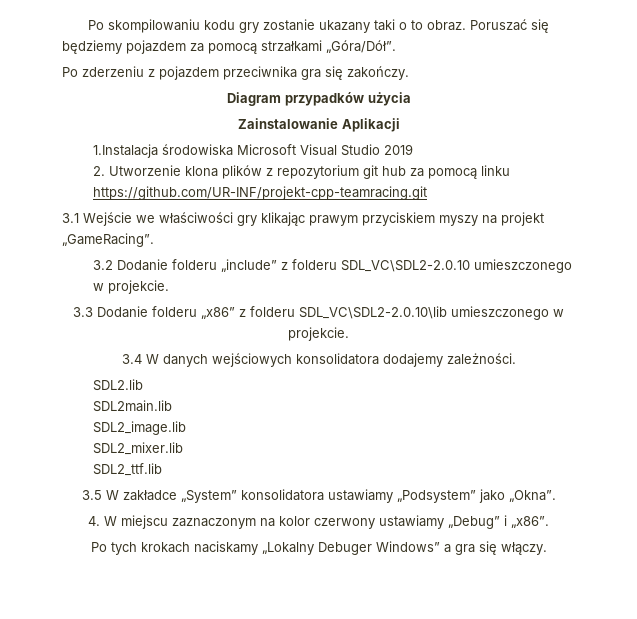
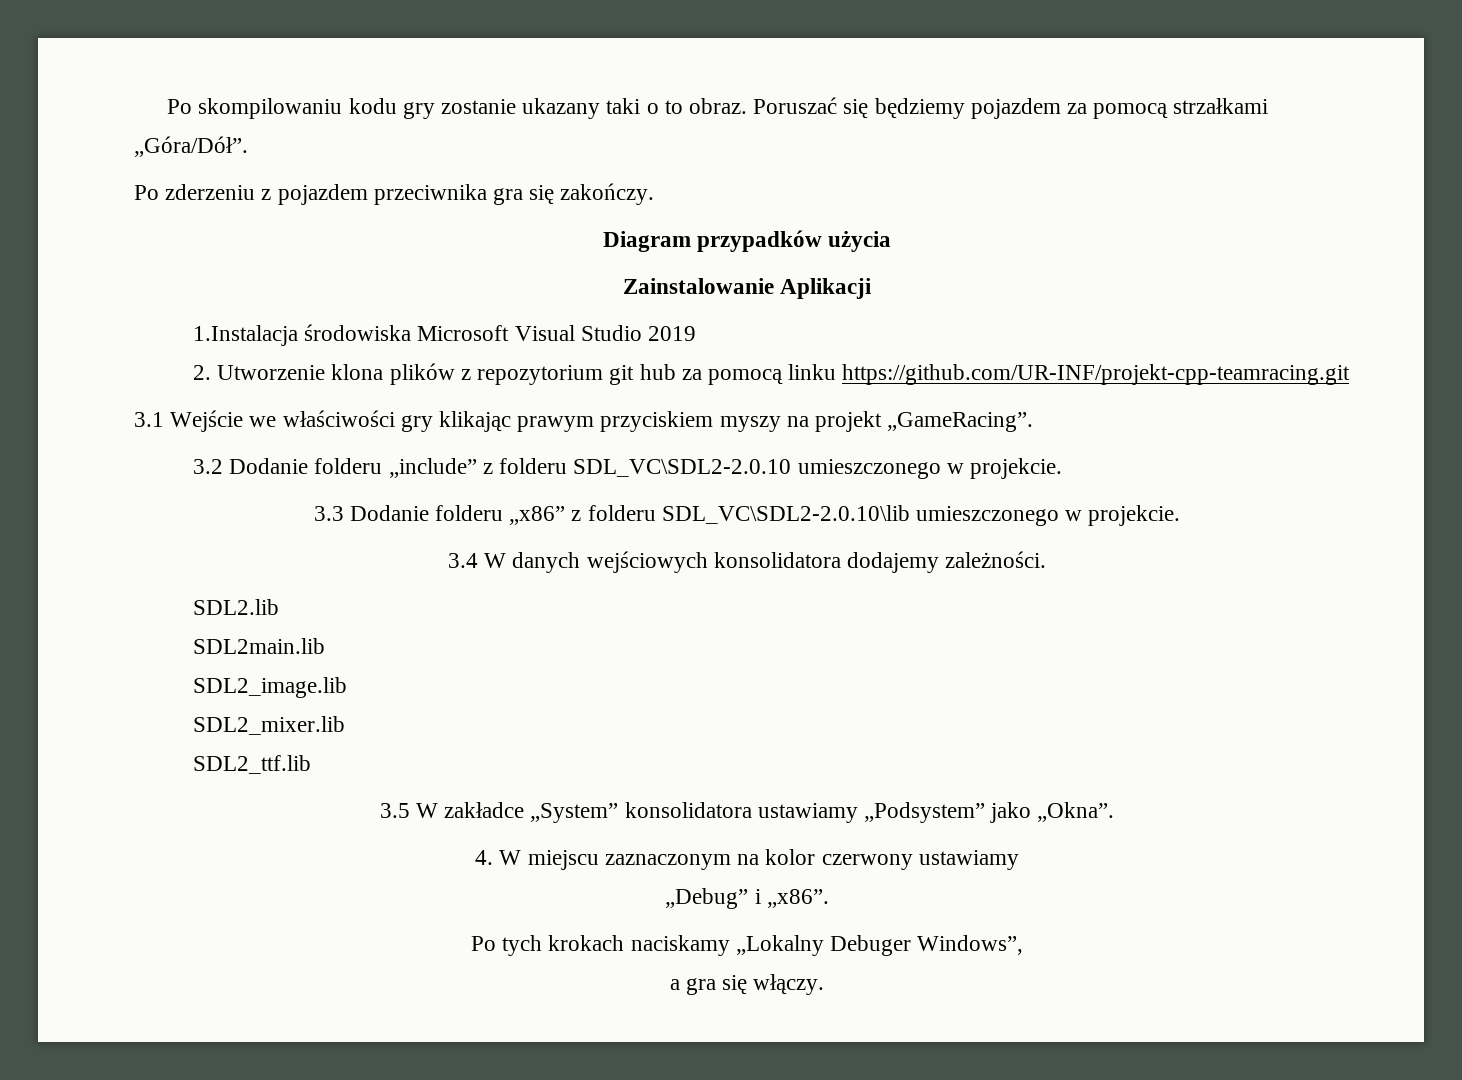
(444, 522) none -> (1019, 860) //
[375,541,440,552] Windows” -> [917,935,1024,955] Windows”, //

